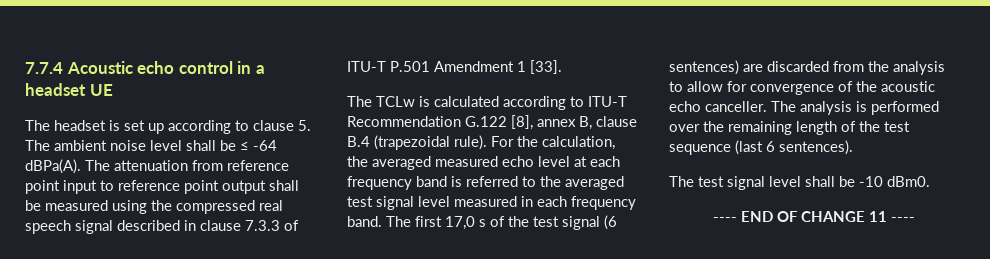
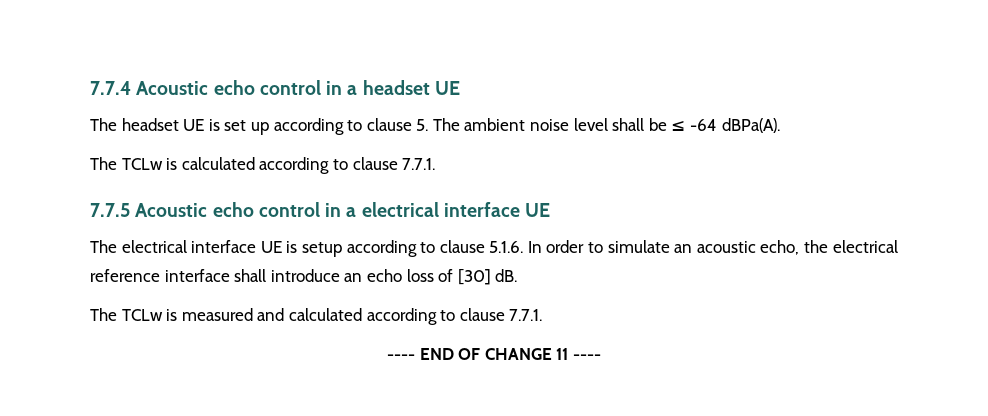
(106, 125) none -> [183,119,205,131] UE
[85,160,289,171] [25,180,299,194] [25,200,283,214] [25,220,299,234] [347,60,562,74] The attenuation from reference point input to reference point output shall be measured using the compressed real speech signal described in clause 7.3.3 of ITU-T P.501 Amendment 1 [33]. -> (780, 125) none
[588,96,627,107] [347,115,637,130] [347,135,615,150] [347,156,620,170] [347,176,624,190] [347,196,636,210] [347,215,617,230] [669,60,945,75] [669,81,935,95] [669,101,939,115] [669,121,910,135] [669,140,853,155] [669,176,930,190] ITU-T Recommendation G.122 [8], annex B, clause B.4 (trapezoidal rule). For the calculation, the averaged measured echo level at each frequency band is referred to the averaged test signal level measured in each frequency band. The first 17,0 s of the test signal (6 sentences) are discarded from the analysis to allow for convergence of the acoustic echo canceller. The analysis is performed over the remaining length of the test sequence (last 6 sentences). // The test signal level shall be -10 dBm0. -> [352,157,436,170] [90,202,551,217] [90,240,898,257] [90,269,518,285] [90,308,543,325] clause 7.7.1. // 7.7.5 Acoustic echo control in a electrical interface UE // The electrical interface UE is setup according to clause 5.1.6. In order to simulate an acoustic echo, the electrical reference interface shall introduce an echo loss of [30] dB. // The TCLw is measured and calculated according to clause 7.7.1.

